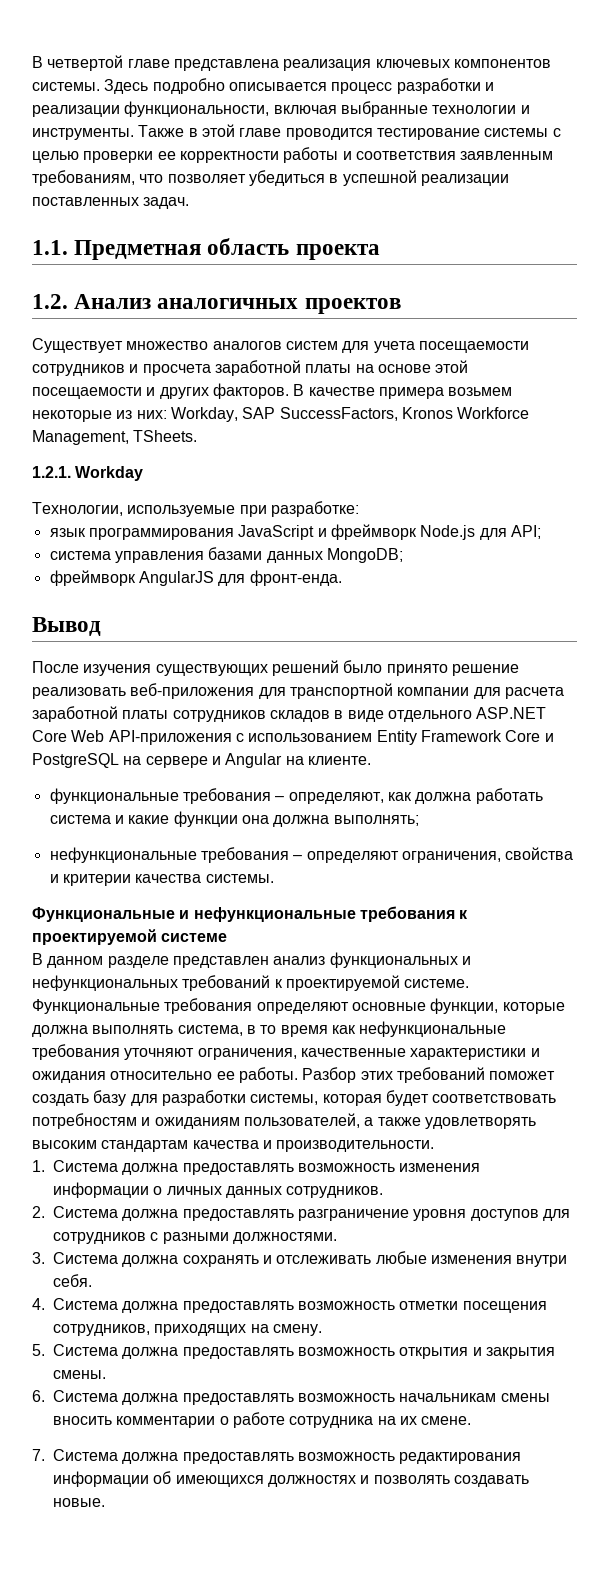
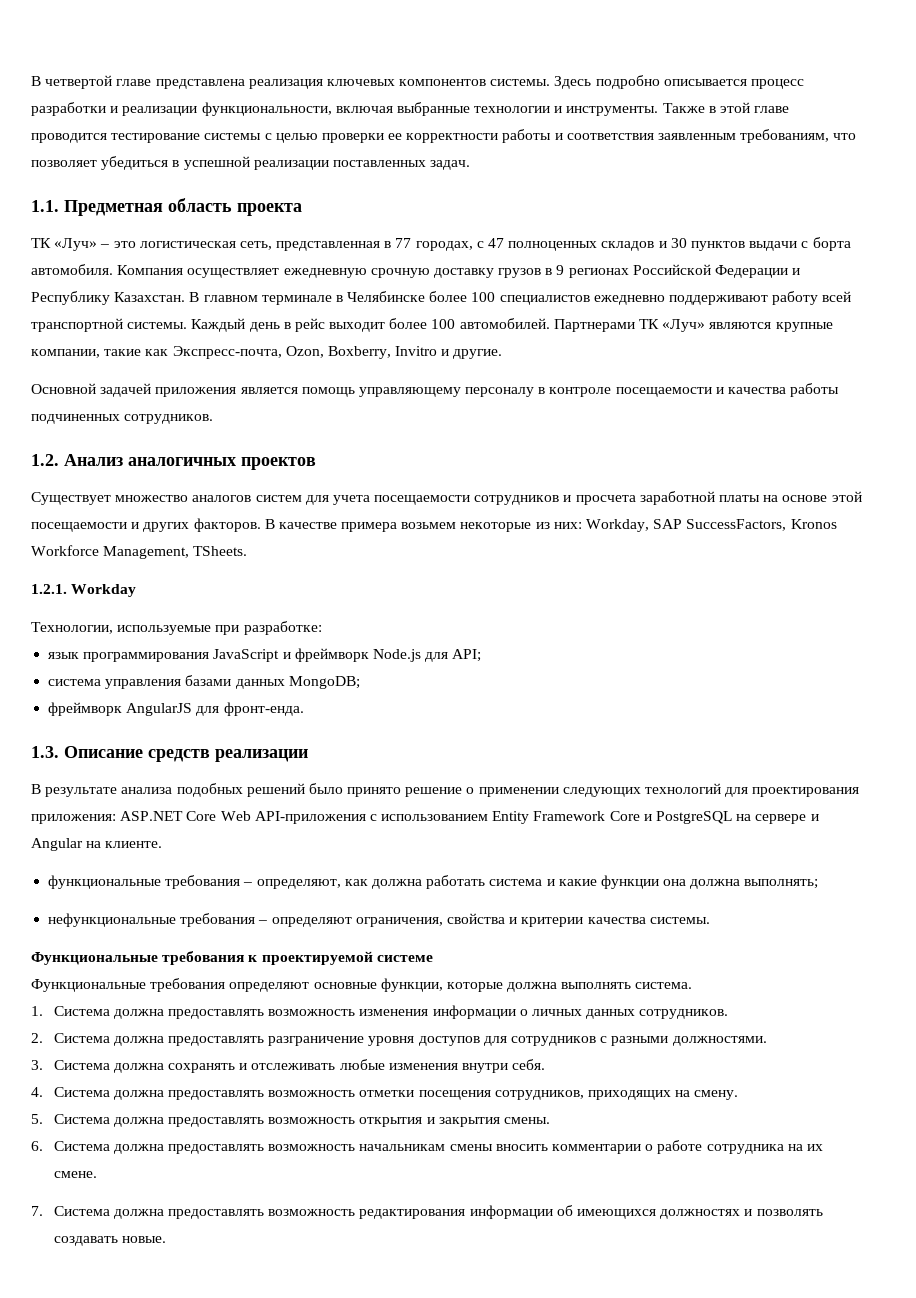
(380, 252) none -> [31,237,851,251] [31,264,801,278] [31,291,852,305] [31,318,833,332] [31,346,503,359] [31,383,840,397] [31,414,214,424] // ТК «Луч» – это логистическая сеть, представленная в 77 городах, с 47 полноценных складов и 30 пунктов выдачи с борта автомобиля. Компания осуществляет ежедневную срочную доставку грузов в 9 регионах Российской Федерации и Республику Казахстан. В главном терминале в Челябинске более 100 специалистов ежедневно поддерживают работу всей транспортной системы. Каждый день в рейс выходит более 100 автомобилей. Партнерами ТК «Луч» являются крупные компании, такие как Экспресс-почта, Ozon, Boxberry, Invitro и другие. // Основной задачей приложения является помощь управляющему персоналу в контроле посещаемости и качества работы подчиненных сотрудников.
[32,617,101,636] [32,660,519,676] [32,683,564,699] [32,706,472,722] Вывод // После изучения существующих решений было принято решение реализовать веб-приложения для транспортной компании для расчета заработной платы сотрудников складов в виде отдельного -> [31,746,308,762] [31,783,860,797] [31,814,116,824] 1.3. Описание средств реализации // В результате анализа подобных решений было принято решение о применении следующих технологий для проектирования приложения:
[179,907,356,922] и нефункциональные -> (158, 958) none
[32,952,471,968] [32,975,470,991] В данном разделе представлен анализ функциональных и нефункциональных требований к проектируемой системе. -> (433, 958) none
[177,1021,507,1037] [32,1044,540,1060] [32,1067,556,1083] [32,1090,557,1106] [32,1113,536,1129] [32,1140,435,1152] система, в то время как нефункциональные требования уточняют ограничения, качественные характеристики и ожидания относительно ее работы. Разбор этих требований поможет создать базу для разработки системы, которая будет соответствовать потребностям и ожиданиям пользователей, а также удовлетворять высоким стандартам качества и производительности. -> [635,982,693,989] система.

